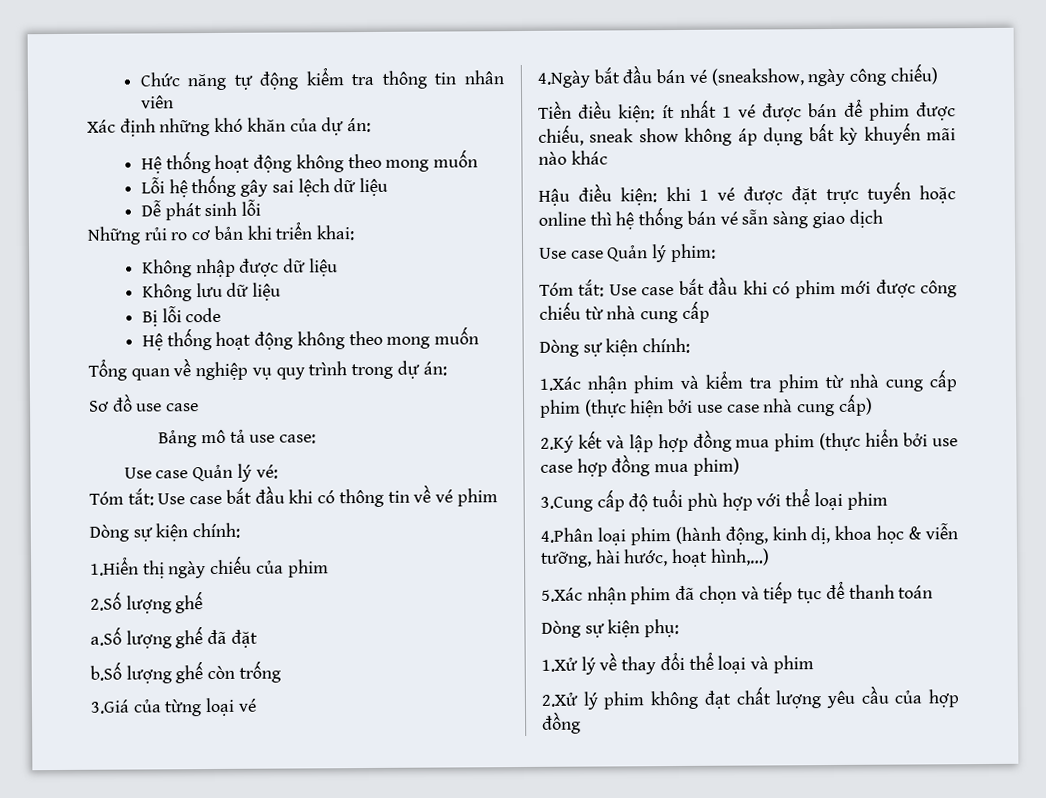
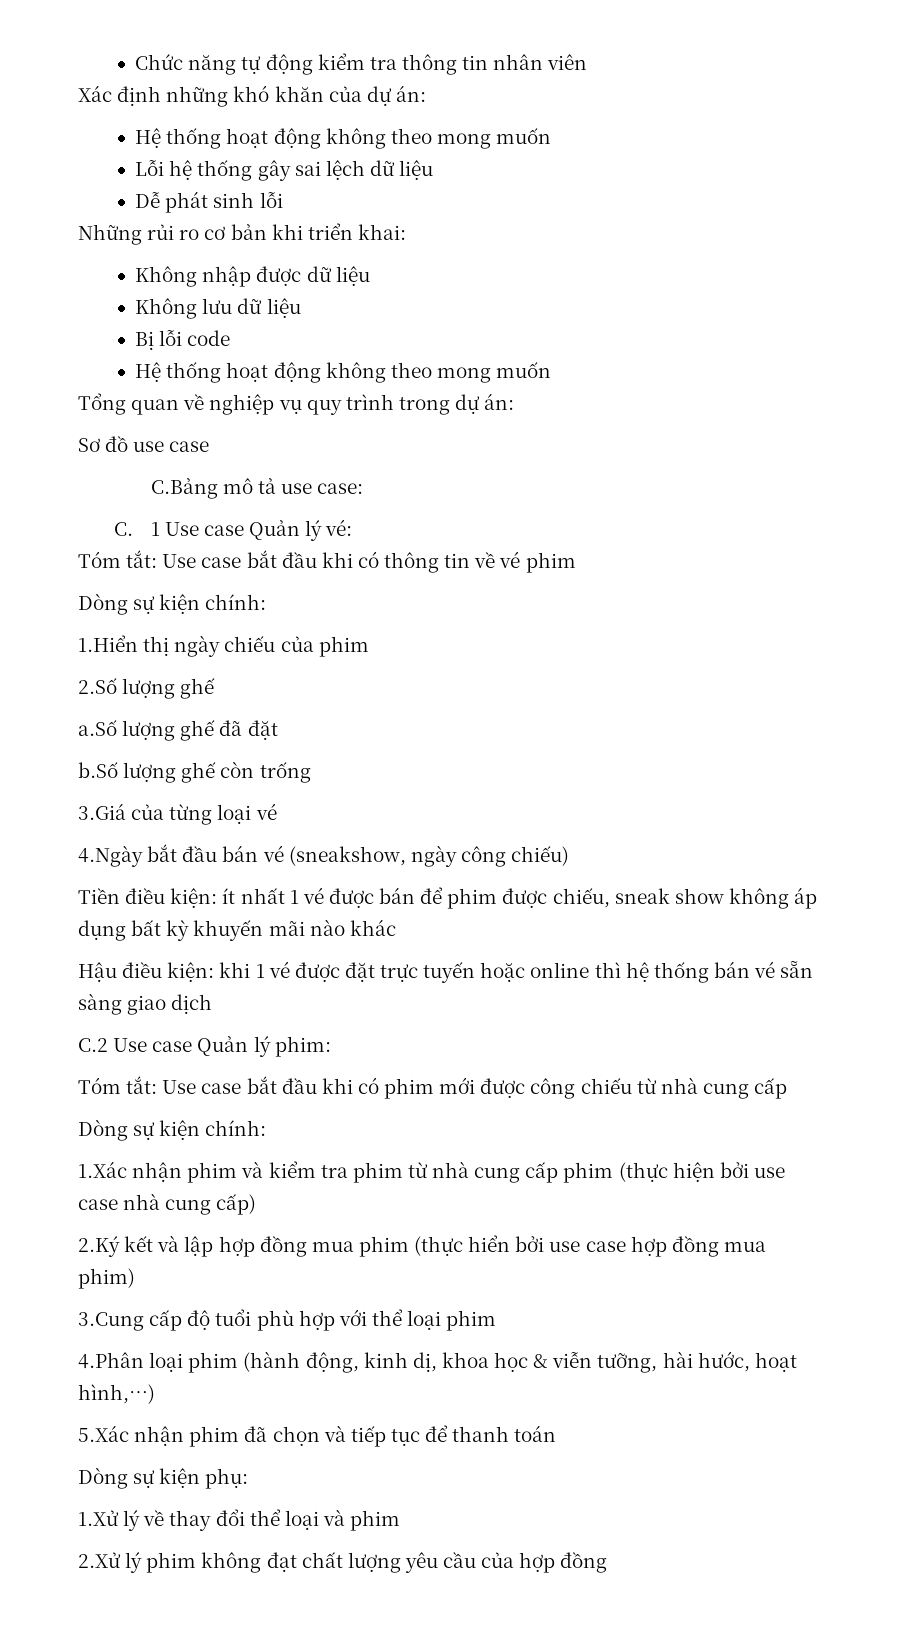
[158,430,198,448] Bảng -> [150,478,218,499] C.Bảng
(317, 439) none -> [114,522,160,536] C. 1
(883, 218) none -> [78,1038,108,1052] C.2

